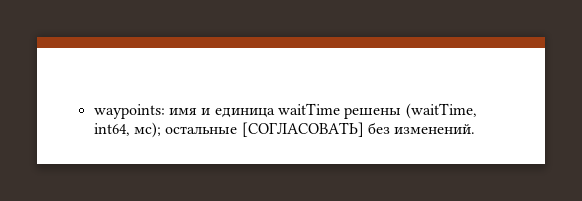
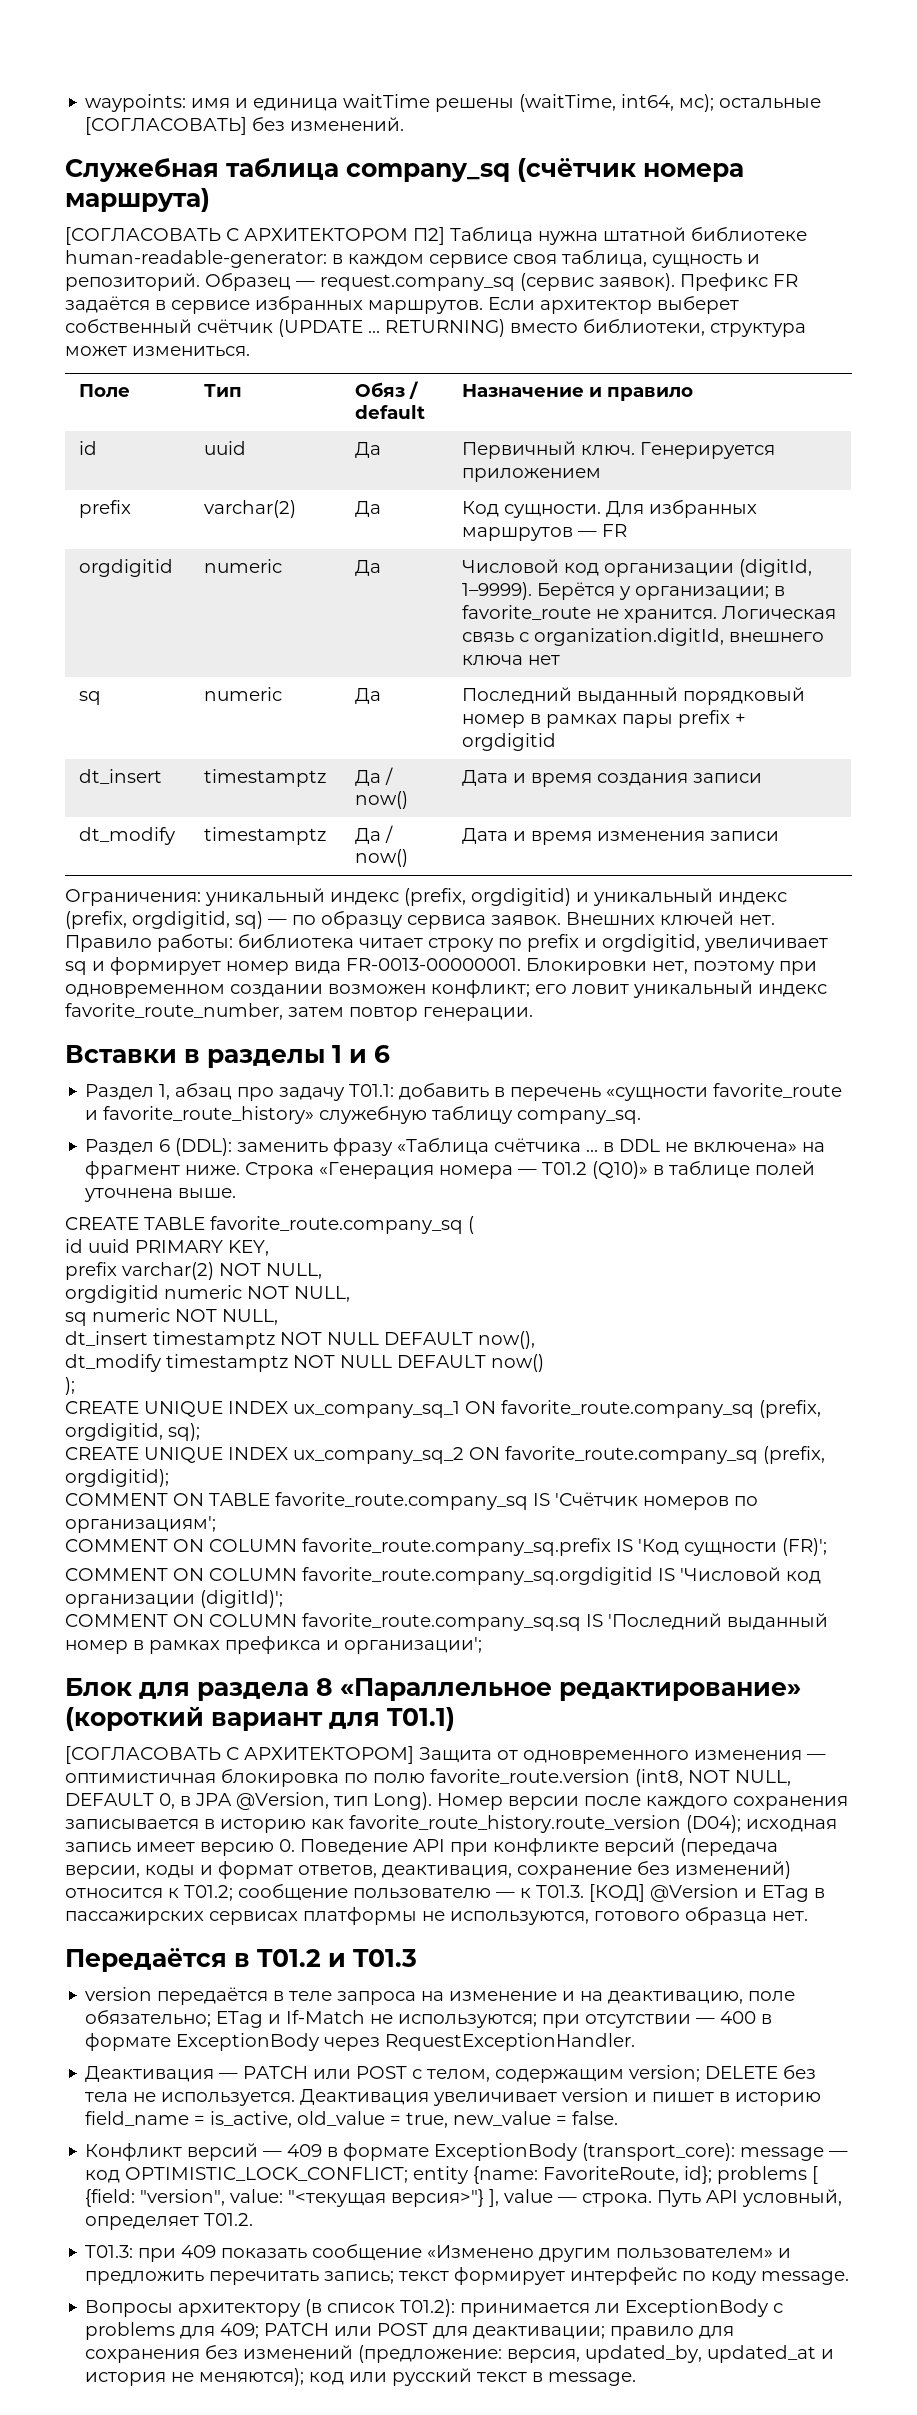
(476, 129) none -> [65,158,744,182] [65,188,210,212] [65,227,807,245] [65,250,760,268] [65,273,798,291] [65,296,739,314] [65,319,806,337] [65,346,250,357] [79,384,131,397] [204,384,243,397] [355,381,420,399] [355,405,426,419] [462,384,694,401] [79,441,98,455] [204,441,247,455] [355,442,382,458] [462,441,776,459] [462,468,602,482] [79,500,132,518] [204,500,297,518] [355,501,382,517] [462,500,758,518] [462,524,628,541] [79,559,174,577] [204,559,283,573] [355,560,382,576] [462,559,813,577] [462,582,786,600] [462,605,837,623] [462,628,825,646] [462,655,561,665] [79,691,102,705] [204,687,283,701] [355,688,382,704] [462,687,806,705] [462,710,747,728] [462,733,557,751] [79,769,163,784] [204,769,327,787] [355,767,394,786] [355,791,409,809] [462,770,763,787] [79,827,176,845] [204,827,327,845] [355,825,394,844] [355,849,409,867] [462,828,780,845] [65,888,787,906] [65,911,775,929] [65,934,828,952] [65,957,817,975] [65,980,827,998] [65,1003,533,1021] [65,1045,390,1068] [85,1083,843,1101] [85,1106,642,1124] [85,1138,826,1156] [85,1161,816,1179] [84,1188,237,1202] [65,1216,474,1234] [65,1239,269,1256] [65,1262,322,1280] [65,1285,350,1303] [65,1308,278,1326] [65,1331,535,1349] [65,1354,544,1372] [65,1377,75,1395] [65,1400,821,1418] [65,1423,200,1441] [65,1446,825,1464] [65,1469,169,1487] [65,1492,758,1510] [65,1516,216,1533] [65,1538,827,1556] [65,1567,821,1585] [65,1590,283,1608] [65,1613,828,1631] [65,1636,482,1654] [65,1678,801,1701] [65,1707,455,1731] [65,1746,826,1764] [65,1769,791,1787] [65,1792,848,1810] [65,1815,837,1833] [65,1838,778,1856] [65,1861,791,1879] [65,1884,825,1902] [65,1907,808,1925] [65,1948,417,1972] [85,1987,796,2005] [85,2010,773,2028] [85,2033,636,2051] [85,2065,817,2083] [85,2088,822,2106] [85,2111,619,2128] [85,2143,849,2161] [85,2166,819,2184] [85,2189,843,2207] [85,2213,254,2230] [85,2244,792,2262] [85,2267,850,2285] [85,2299,784,2317] [85,2322,735,2340] [85,2345,835,2363] [85,2368,637,2386] // Служебная таблица company_sq (счётчик номера маршрута) // [СОГЛАСОВАТЬ С АРХИТЕКТОРОМ П2] Таблица нужна штатной библиотеке human-readable-generator: в каждом сервисе своя таблица, сущность и репозиторий. Образец — request.company_sq (сервис заявок). Префикс FR задаётся в сервисе избранных маршрутов. Если архитектор выберет собственный счётчик (UPDATE … RETURNING) вместо библиотеки, структура может измениться. // Поле | Тип | Обяз / default | Назначение и правило // id | uuid | Да | Первичный ключ. Генерируется приложением // prefix | varchar(2) | Да | Код сущности. Для избранных маршрутов — FR // orgdigitid | numeric | Да | Числовой код организации (digitId, 1–9999). Берётся у организации; в favorite_route не хранится. Логическая связь с organization.digitId, внешнего ключа нет // sq | numeric | Да | Последний выданный порядковый номер в рамках пары prefix + orgdigitid // dt_insert | timestamptz | Да / now() | Дата и время создания записи // dt_modify | timestamptz | Да / now() | Дата и время изменения записи // Ограничения: уникальный индекс (prefix, orgdigitid) и уникальный индекс (prefix, orgdigitid, sq) — по образцу сервиса заявок. Внешних ключей нет. Правило работы: библиотека читает строку по prefix и orgdigitid, увеличивает sq и формирует номер вида FR-0013-00000001. Блокировки нет, поэтому при одновременном создании возможен конфликт; его ловит уникальный индекс favorite_route_number, затем повтор генерации. // Вставки в разделы 1 и 6 // Раздел 1, абзац про задачу T01.1: добавить в перечень «сущности favorite_route и favorite_route_history» служебную таблицу company_sq. // Раздел 6 (DDL): заменить фразу «Таблица счётчика … в DDL не включена» на фрагмент ниже. Строка «Генерация номера — T01.2 (Q10)» в таблице полей уточнена выше. // CREATE TABLE favorite_route.company_sq ( // id uuid PRIMARY KEY, // prefix varchar(2) NOT NULL, // orgdigitid numeric NOT NULL, // sq numeric NOT NULL, // dt_insert timestamptz NOT NULL DEFAULT now(), // dt_modify timestamptz NOT NULL DEFAULT now() // ); // CREATE UNIQUE INDEX ux_company_sq_1 ON favorite_route.company_sq (prefix, orgdigitid, sq); // CREATE UNIQUE INDEX ux_company_sq_2 ON favorite_route.company_sq (prefix, orgdigitid); // COMMENT ON TABLE favorite_route.company_sq IS 'Счётчик номеров по организациям'; // COMMENT ON COLUMN favorite_route.company_sq.prefix IS 'Код сущности (FR)'; // COMMENT ON COLUMN favorite_route.company_sq.orgdigitid IS 'Числовой код организации (digitId)'; // COMMENT ON COLUMN favorite_route.company_sq.sq IS 'Последний выданный номер в рамках префикса и организации'; // Блок для раздела 8 «Параллельное редактирование» (короткий вариант для T01.1) // [СОГЛАСОВАТЬ С АРХИТЕКТОРОМ] Защита от одновременного изменения — оптимистичная блокировка по полю favorite_route.version (int8, NOT NULL, DEFAULT 0, в JPA @Version, тип Long). Номер версии после каждого сохранения записывается в историю как favorite_route_history.route_version (D04); исходная запись имеет версию 0. Поведение API при конфликте версий (передача версии, коды и формат ответов, деактивация, сохранение без изменений) относится к T01.2; сообщение пользователю — к T01.3. [КОД] @Version и ETag в пассажирских сервисах платформы не используются, готового образца нет. // Передаётся в T01.2 и T01.3 // version передаётся в теле запроса на изменение и на деактивацию, поле обязательно; ETag и If-Match не используются; при отсутствии — 400 в формате ExceptionBody через RequestExceptionHandler. // Деактивация — PATCH или POST с телом, содержащим version; DELETE без тела не используется. Деактивация увеличивает version и пишет в историю field_name = is_active, old_value = true, new_value = false. // Конфликт версий — 409 в формате ExceptionBody (transport_core): message — код OPTIMISTIC_LOCK_CONFLICT; entity {name: FavoriteRoute, id}; problems [ {field: "version", value: "<текущая версия>"} ], value — строка. Путь API условный, определяет T01.2. // T01.3: при 409 показать сообщение «Изменено другим пользователем» и предложить перечитать запись; текст формирует интерфейс по коду message. // Вопросы архитектору (в список T01.2): принимается ли ExceptionBody с problems для 409; PATCH или POST для деактивации; правило для сохранения без изменений (предложение: версия, updated_by, updated_at и история не меняются); код или русский текст в message.

